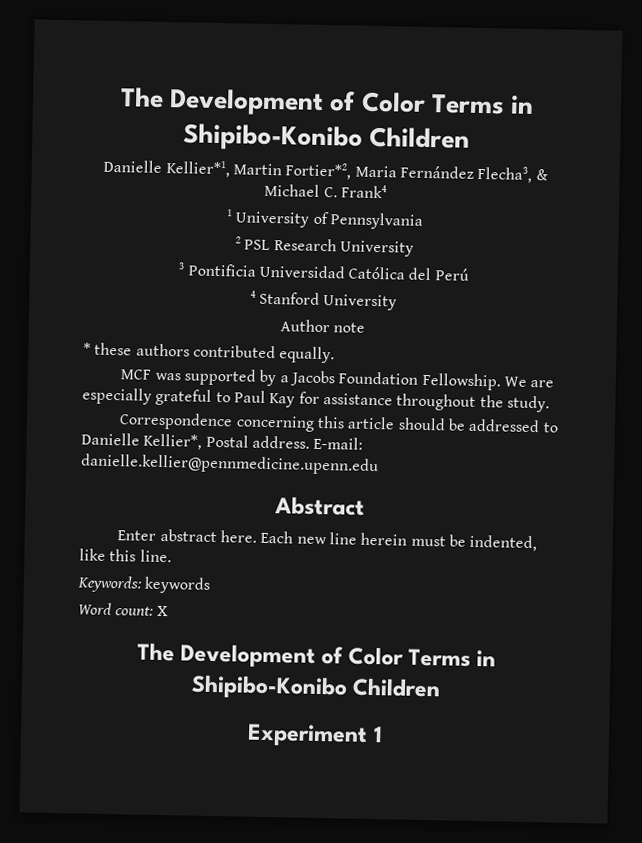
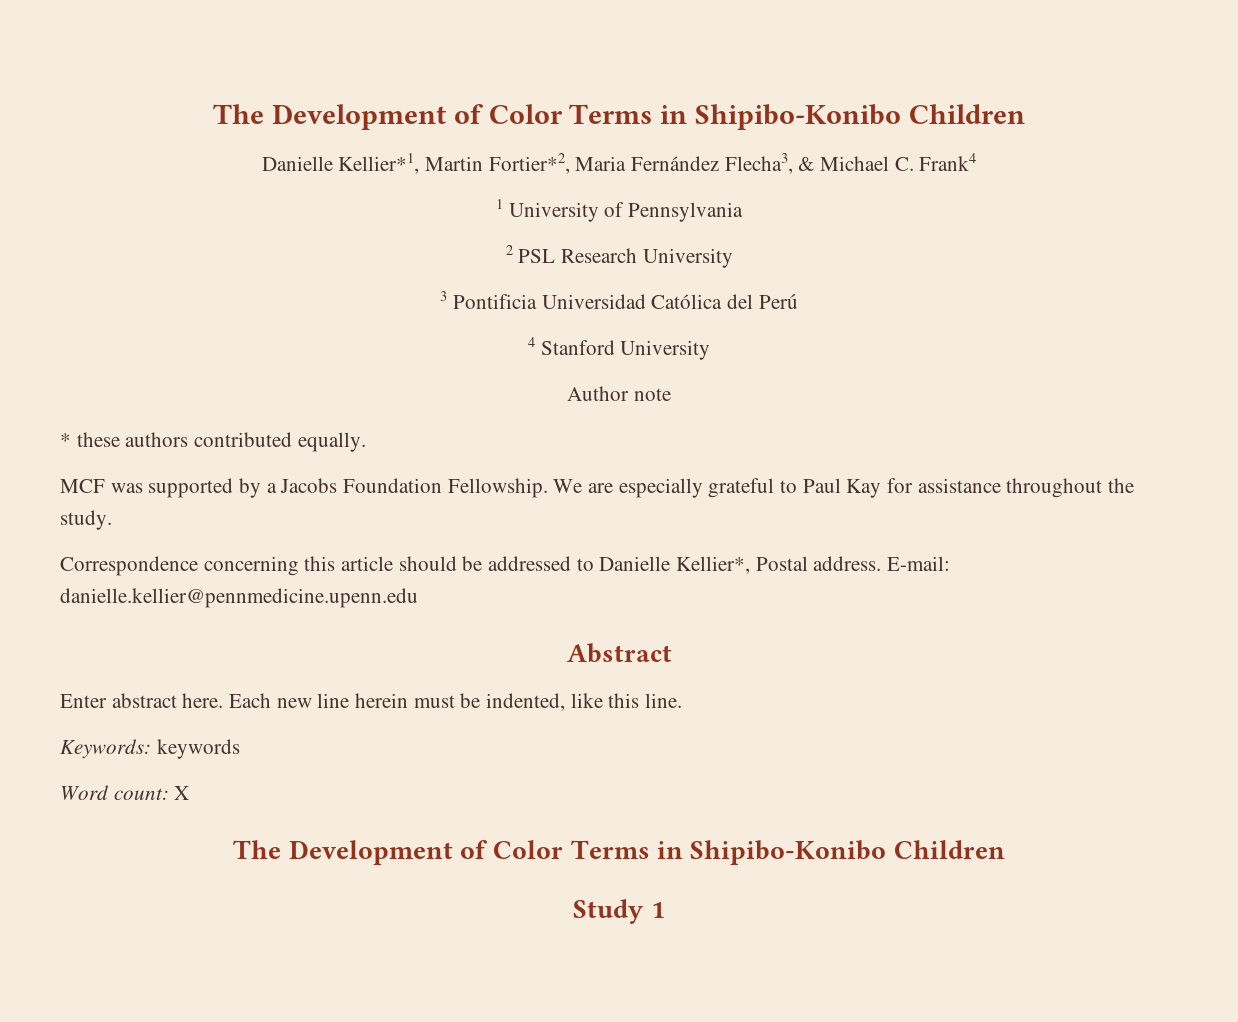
[247,723,369,747] Experiment -> [573,899,644,924] Study

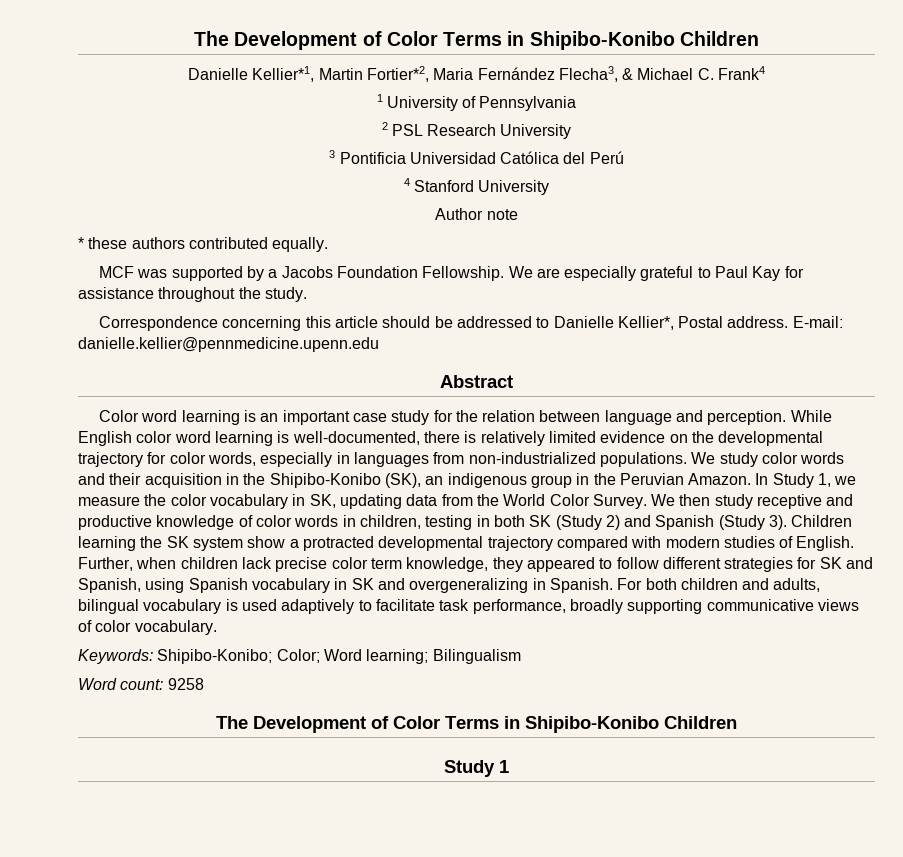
[60,693,683,711] [60,739,240,759] Enter abstract here. Each new line herein must be indented, like this line. // Keywords: keywords -> [98,410,832,425] [78,431,824,446] [78,452,845,467] [78,473,857,488] [78,494,854,509] [78,515,853,530] [78,536,855,551] [78,557,874,572] [78,578,821,593] [78,599,859,614] [78,620,217,635] [78,649,521,664] Color word learning is an important case study for the relation between language and perception. While English color word learning is well-documented, there is relatively limited evidence on the developmental trajectory for color words, especially in languages from non-industrialized populations. We study color words and their acquisition in the Shipibo-Konibo (SK), an indigenous group in the Peruvian Amazon. In Study 1, we measure the color vocabulary in SK, updating data from the World Color Survey. We then study receptive and productive knowledge of color words in children, testing in both SK (Study 2) and Spanish (Study 3). Children learning the SK system show a protracted developmental trajectory compared with modern studies of English. Further, when children lack precise color term knowledge, they appeared to follow different strategies for SK and Spanish, using Spanish vocabulary in SK and overgeneralizing in Spanish. For both children and adults, bilingual vocabulary is used adaptively to facilitate task performance, broadly supporting communicative views of color vocabulary. // Keywords: Shipibo-Konibo; Color; Word learning; Bilingualism
[174,786,190,800] X -> [167,678,204,690] 9258

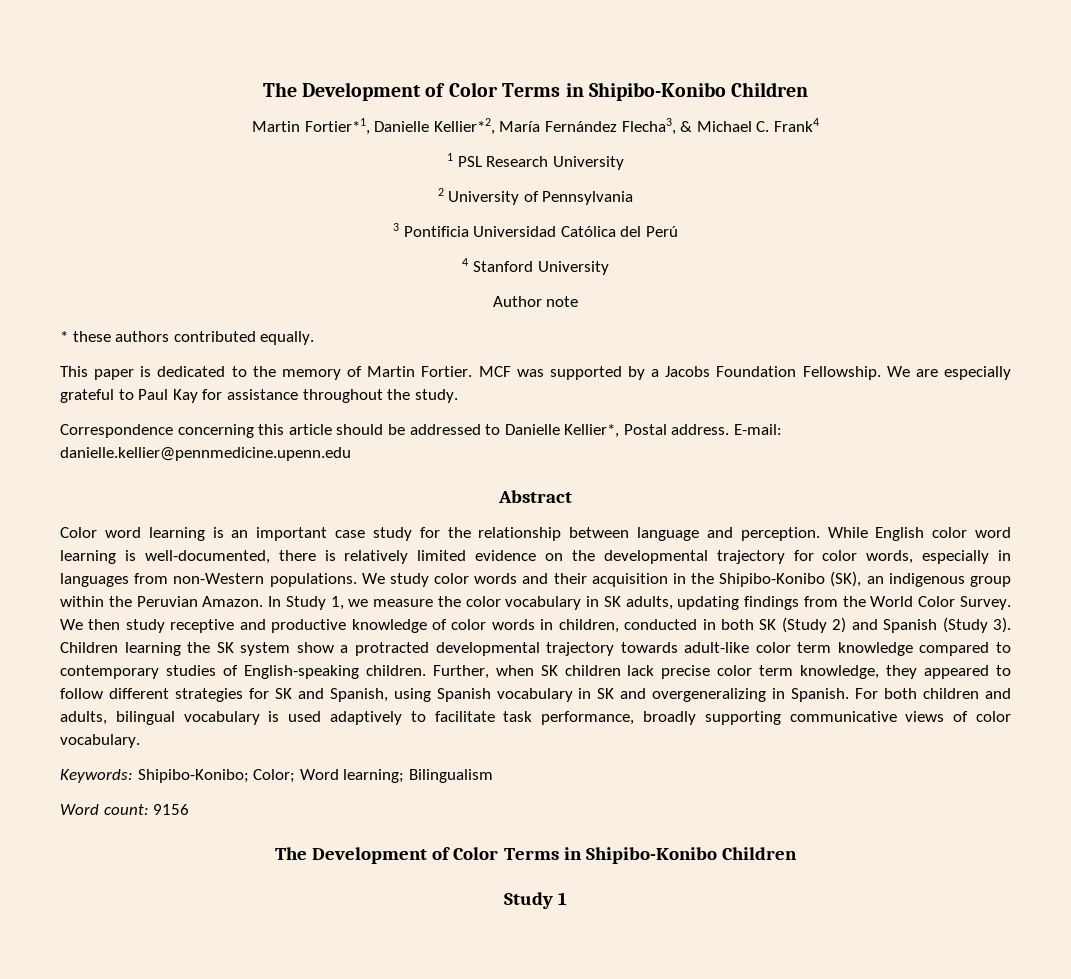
[194,31,759,50] [187,66,474,82] The Development of Color Terms in Shipibo-Konibo Children // Danielle Kellier*1, Martin Fortier*2, Maria -> [262,82,809,101] [252,118,541,135] The Development of Color Terms in Shipibo-Konibo Children // Martin Fortier*1, Danielle Kellier*2, María
(383, 98) none -> [457,156,624,170] [437,188,444,196] PSL Research University // 2
[381,122,572,139] // 2 PSL Research University -> (634, 198) none
(329, 244) none -> [60,366,473,380] This paper is dedicated to the memory of Martin Fortier.
[482,410,536,422] relation -> [478,527,562,541] relationship
[468,452,596,464] non-industrialized -> [173,573,265,584] non-Western
[576,473,590,485] in -> [60,596,104,607] within
[309,494,438,509] SK, updating data -> [603,596,800,610] SK adults, updating findings
[425,515,473,530] testing -> [624,619,698,630] conducted
[556,536,855,551] compared with modern studies of English. -> [620,642,1011,656] [60,665,426,679] towards adult-like color term knowledge compared to contemporary studies of English-speaking children.
(177, 563) none -> [540,665,558,676] SK
[167,678,204,690] 9258 -> [153,804,190,815] 9156

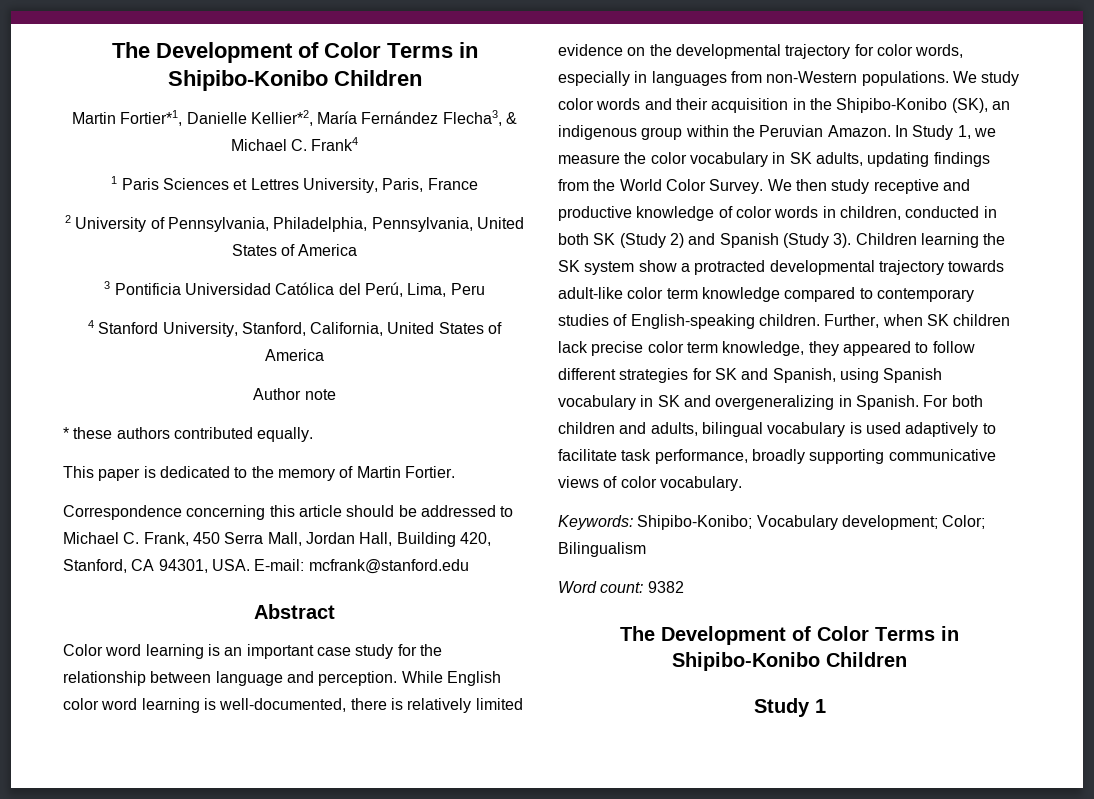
[457,156,624,170] [437,188,634,205] PSL Research University // 2 University of Pennsylvania -> [121,178,478,193] [65,215,524,232] [231,244,358,256] Paris Sciences et Lettres University, Paris, France // 2 University of Pennsylvania, Philadelphia, Pennsylvania, United States of America
[645,226,678,237] Perú -> [364,282,485,297] Perú, Lima, Peru
[537,261,609,275] University -> [162,322,503,337] [265,349,324,361] University, Stanford, California, United States of America
[478,366,1011,380] [60,389,458,403] MCF was supported by a Jacobs Foundation Fellowship. We are especially grateful to Paul Kay for assistance throughout the study. -> (455, 472) none
[504,424,783,438] [60,447,351,461] Danielle Kellier*, Postal address. E-mail: danielle.kellier@pennmedicine.upenn.edu -> [63,532,491,547] [63,559,469,574] Michael C. Frank, 450 Serra Mall, Jordan Hall, Building 420, Stanford, CA 94301, USA. E-mail: mcfrank@stanford.edu
[253,769,405,783] Color; Word learning; -> [756,515,986,530] Vocabulary development; Color;
[153,804,190,815] 9156 -> [647,581,684,593] 9382

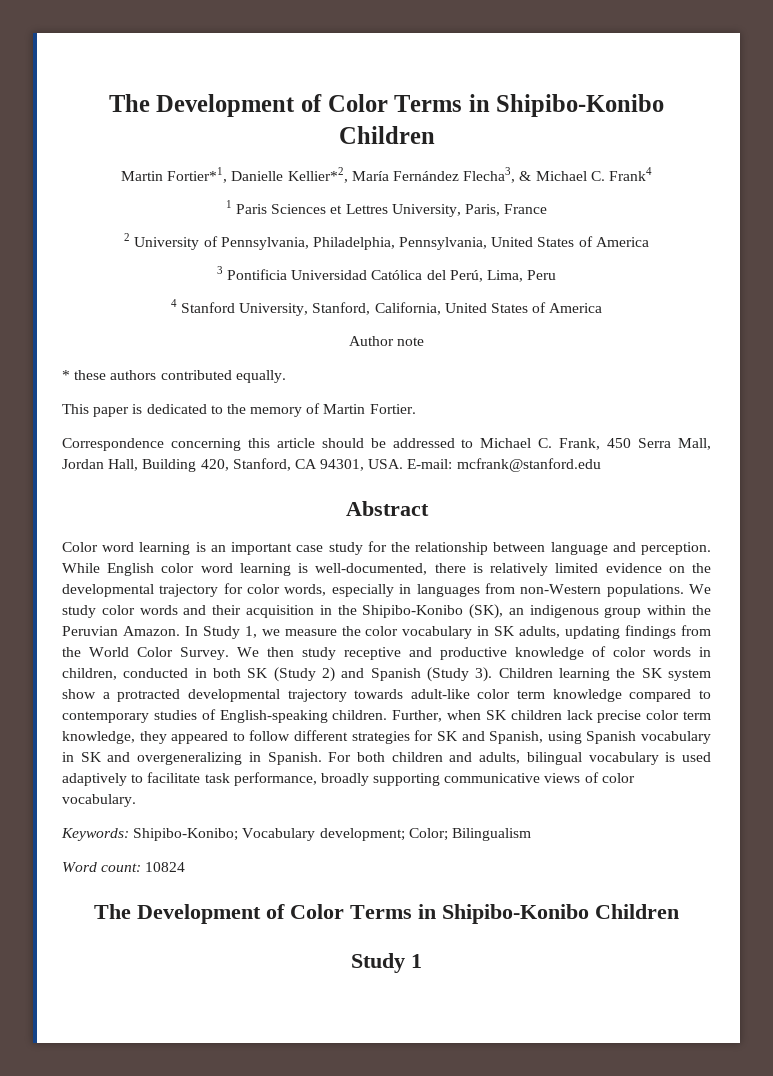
[647,581,684,593] 9382 -> [145,862,186,872] 10824

